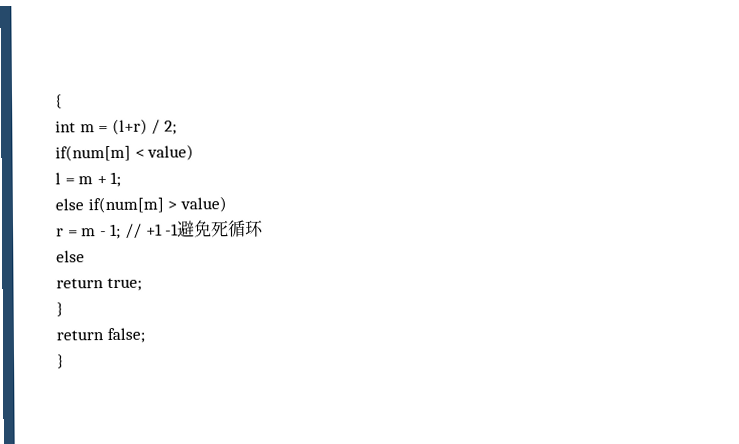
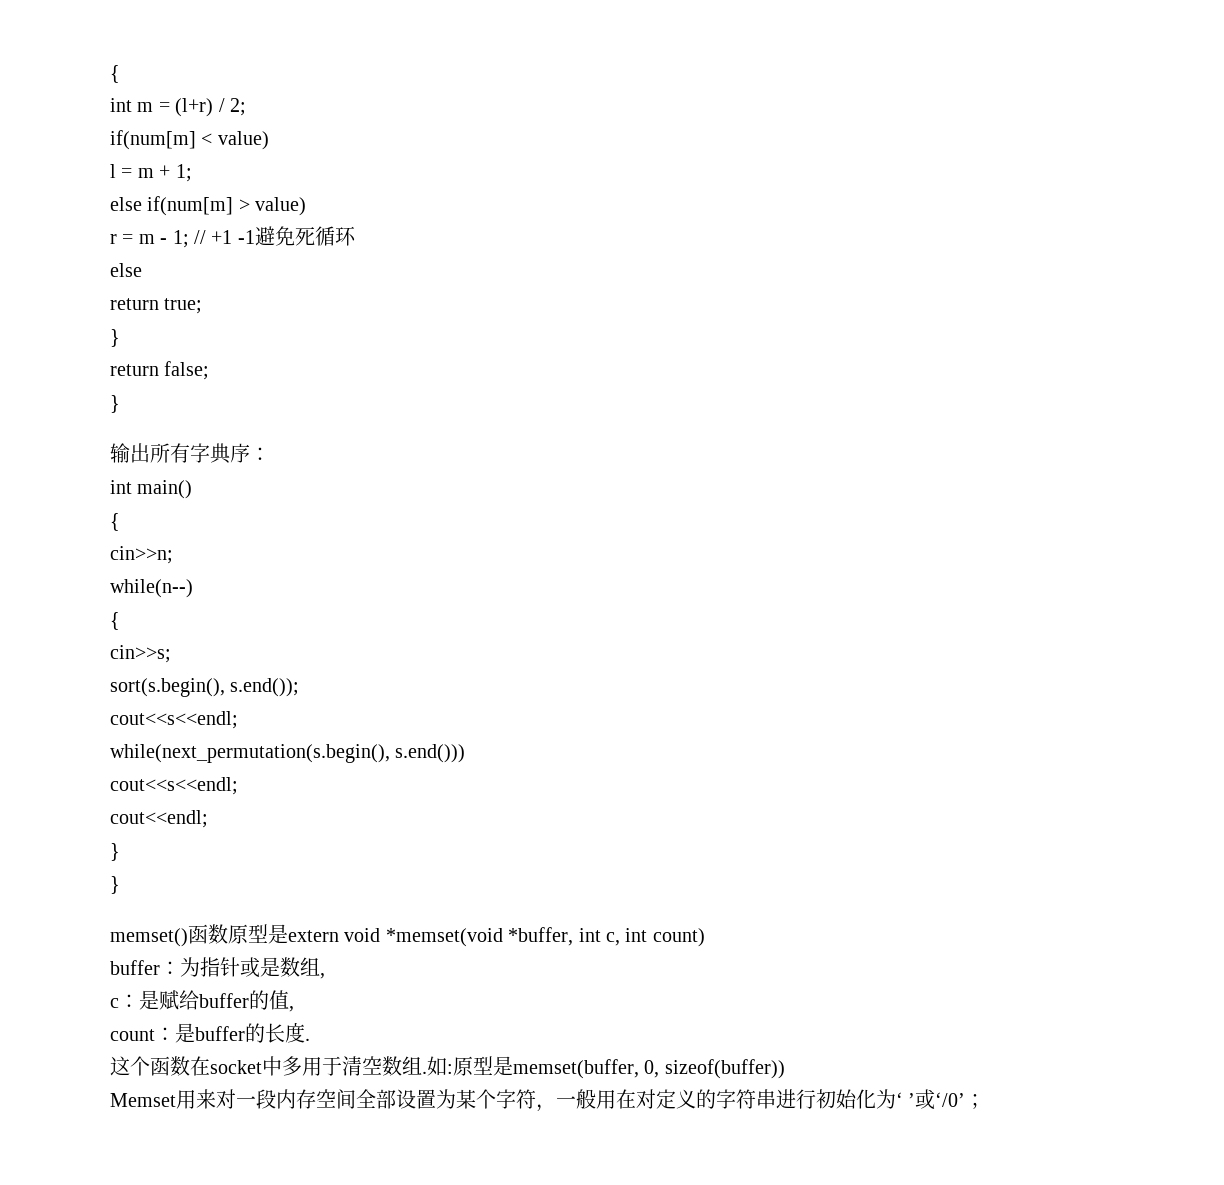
(65, 361) none -> [110,443,270,464] [110,480,193,499] [110,513,120,531] [110,546,173,564] [110,579,193,598] [110,612,120,630] [110,645,171,663] [110,678,300,697] [110,711,238,729] [110,744,466,763] [110,777,238,795] [110,810,208,828] [110,843,120,861] [110,876,120,894] [110,924,705,947] [110,957,325,979] [110,990,294,1012] [110,1022,310,1043] [110,1056,785,1079] [110,1089,986,1112] // 输出所有字典序： // int main() // { // cin>>n; // while(n--) // { // cin>>s; // sort(s.begin(), s.end()); // cout<<s<<endl; // while(next_permutation(s.begin(), s.end())) // cout<<s<<endl; // cout<<endl; // } // } // memset()函数原型是extern void *memset(void *buffer, int c, int count) // buffer：为指针或是数组, // c：是赋给buffer的值, // count：是buffer的长度. // 这个函数在socket中多用于清空数组.如:原型是memset(buffer, 0, sizeof(buffer)) // Memset用来对一段内存空间全部设置为某个字符，一般用在对定义的字符串进行初始化为‘ ’或‘/0’；

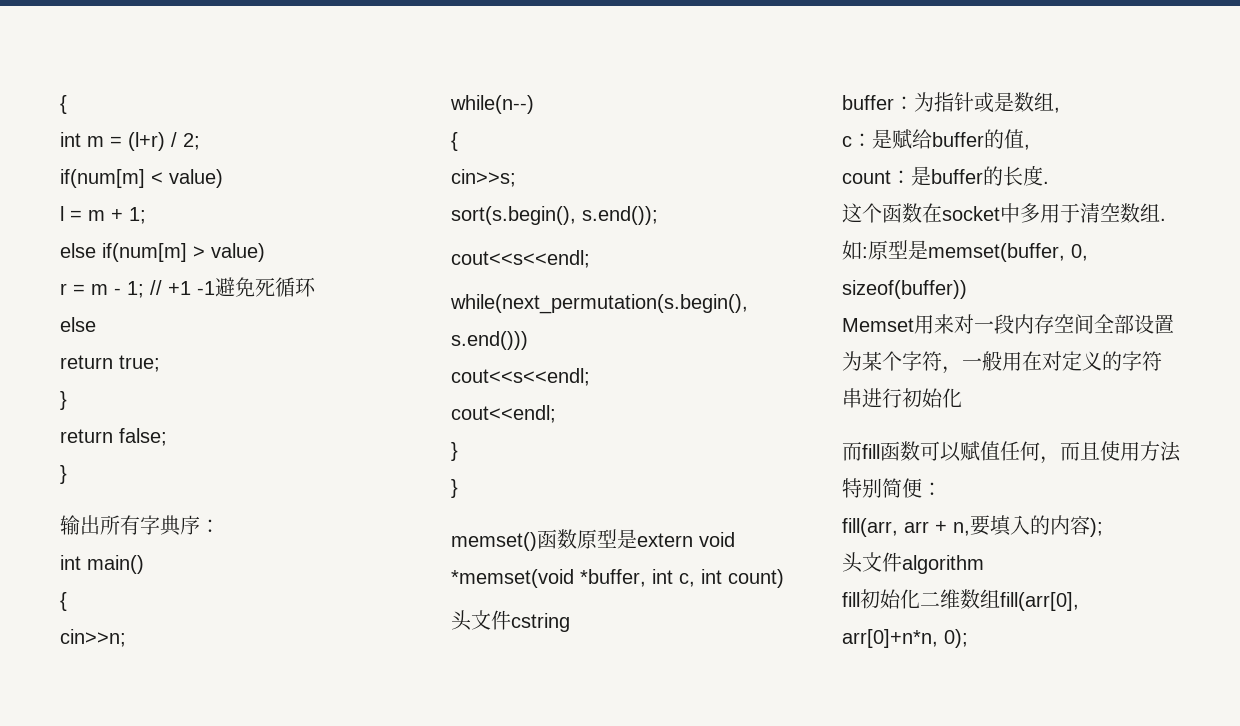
(705, 937) none -> [451,610,570,632] // 头文件cstring
[876,1089,986,1110] 为‘ ’或‘/0’； -> [842,441,1181,464] [842,478,942,498] [842,515,1103,537] [842,552,984,574] [842,589,1079,611] [842,629,968,648] // 而fill函数可以赋值任何，而且使用方法特别简便： // fill(arr, arr + n,要填入的内容); // 头文件algorithm // fill初始化二维数组fill(arr[0], arr[0]+n*n, 0);

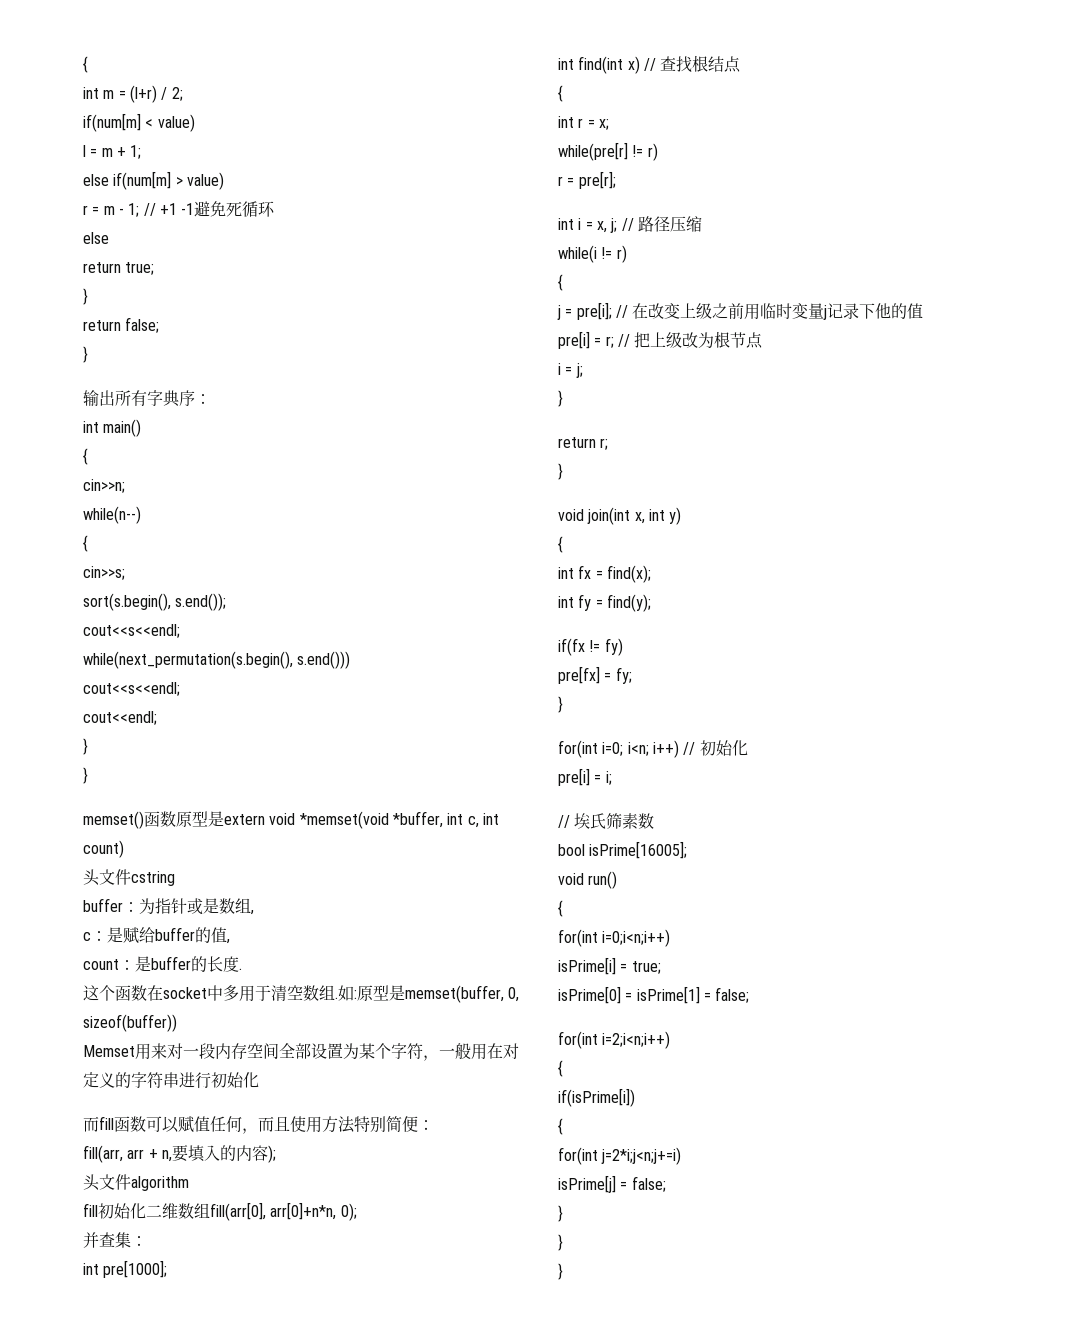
(968, 638) none -> [83,1232,147,1248] [83,1260,168,1278] [558,55,742,74] [558,85,563,102] [558,116,609,130] [558,142,658,161] [558,171,616,189] [558,216,702,233] [558,245,627,263] [558,274,563,291] [557,302,924,320] [558,331,764,349] [558,363,583,378] [558,390,563,407] [558,437,609,450] [558,463,563,480] [558,507,682,525] [558,536,563,553] [558,565,651,583] [558,594,651,612] [558,638,623,656] [558,666,632,684] [558,696,563,713] [558,740,748,758] [558,768,612,786] [558,813,655,829] [558,841,688,859] [558,871,618,889] [558,900,563,917] [558,929,671,947] [558,957,661,975] [558,986,750,1004] [558,1031,671,1049] [558,1060,563,1077] [558,1088,635,1107] [558,1118,563,1135] [558,1147,682,1165] [558,1175,666,1193] [558,1205,563,1222] [558,1234,563,1251] [558,1263,563,1280] // 并查集： // int pre[1000]; // int find(int x) // 查找根结点 // { // int r = x; // while(pre[r] != r) // r = pre[r]; // int i = x, j; // 路径压缩 // while(i != r) // { // j = pre[i]; // 在改变上级之前用临时变量j记录下他的值 // pre[i] = r; // 把上级改为根节点 // i = j; // } // return r; // } // void join(int x, int y) // { // int fx = find(x); // int fy = find(y); // if(fx != fy) // pre[fx] = fy; // } // for(int i=0; i<n; i++) // 初始化 // pre[i] = i; // // 埃氏筛素数 // bool isPrime[16005]; // void run() // { // for(int i=0;i<n;i++) // isPrime[i] = true; // isPrime[0] = isPrime[1] = false; // for(int i=2;i<n;i++) // { // if(isPrime[i]) // { // for(int j=2*i;j<n;j+=i) // isPrime[j] = false; // } // } // }

